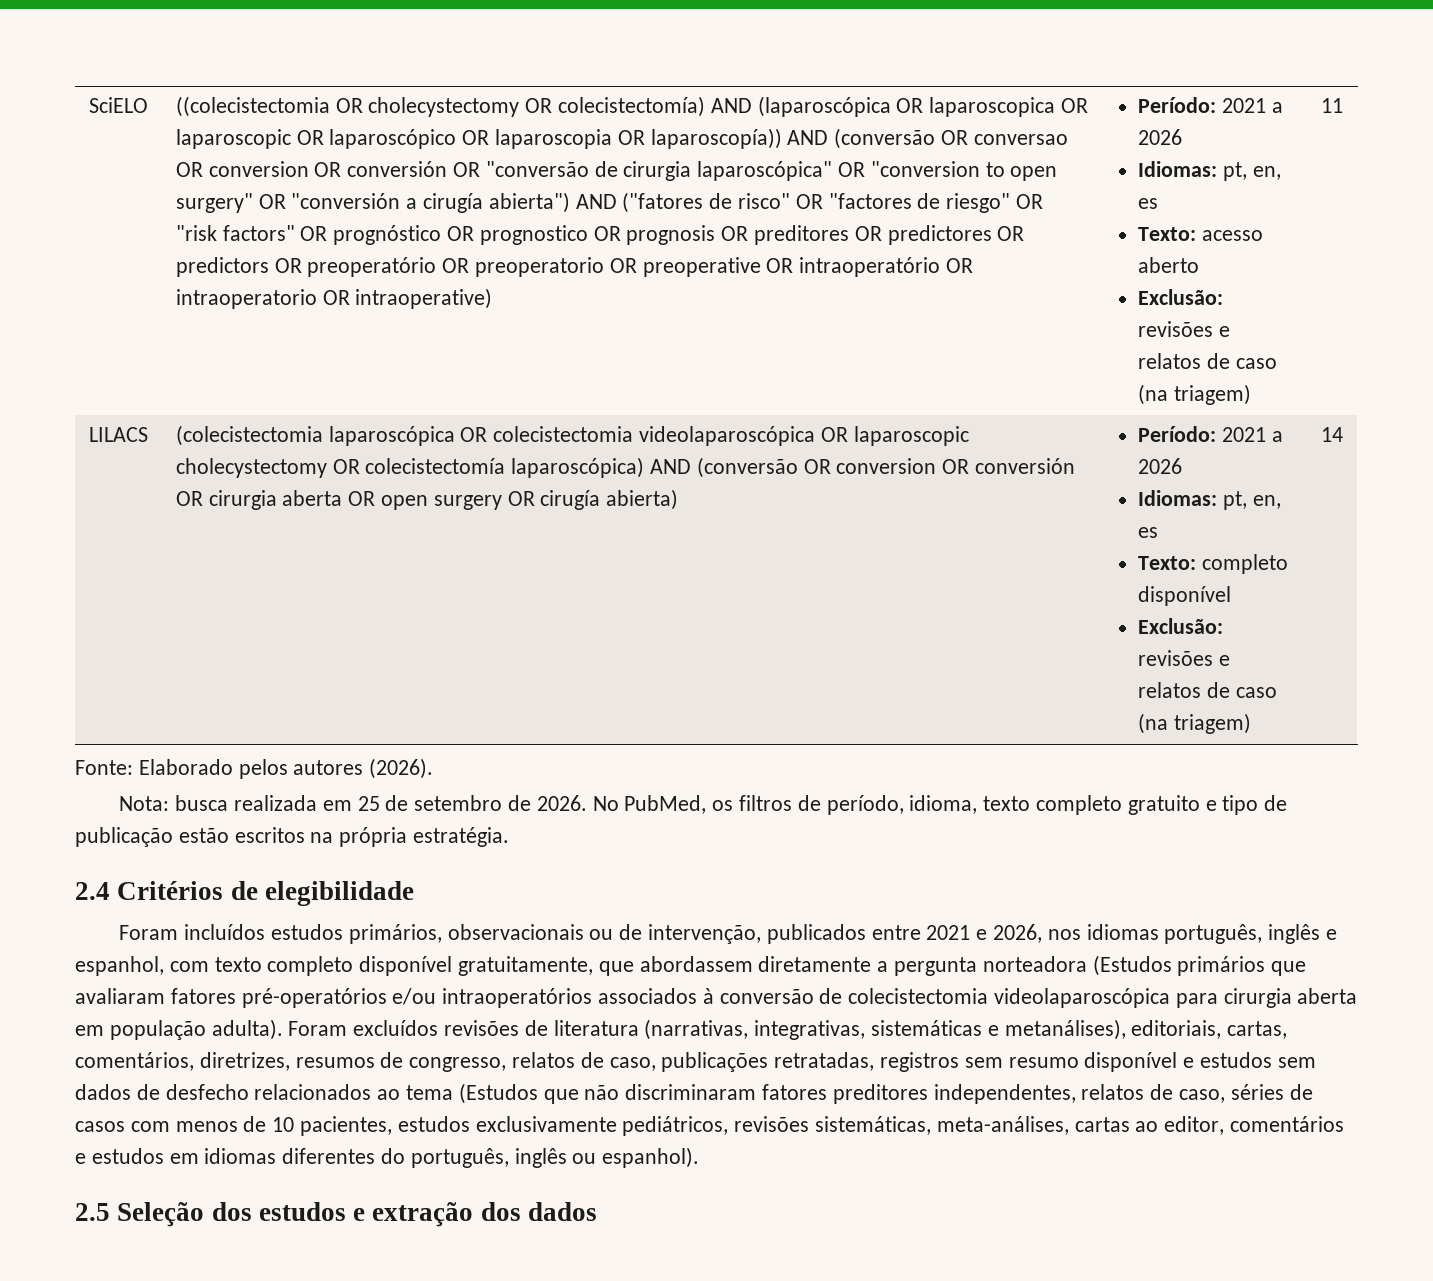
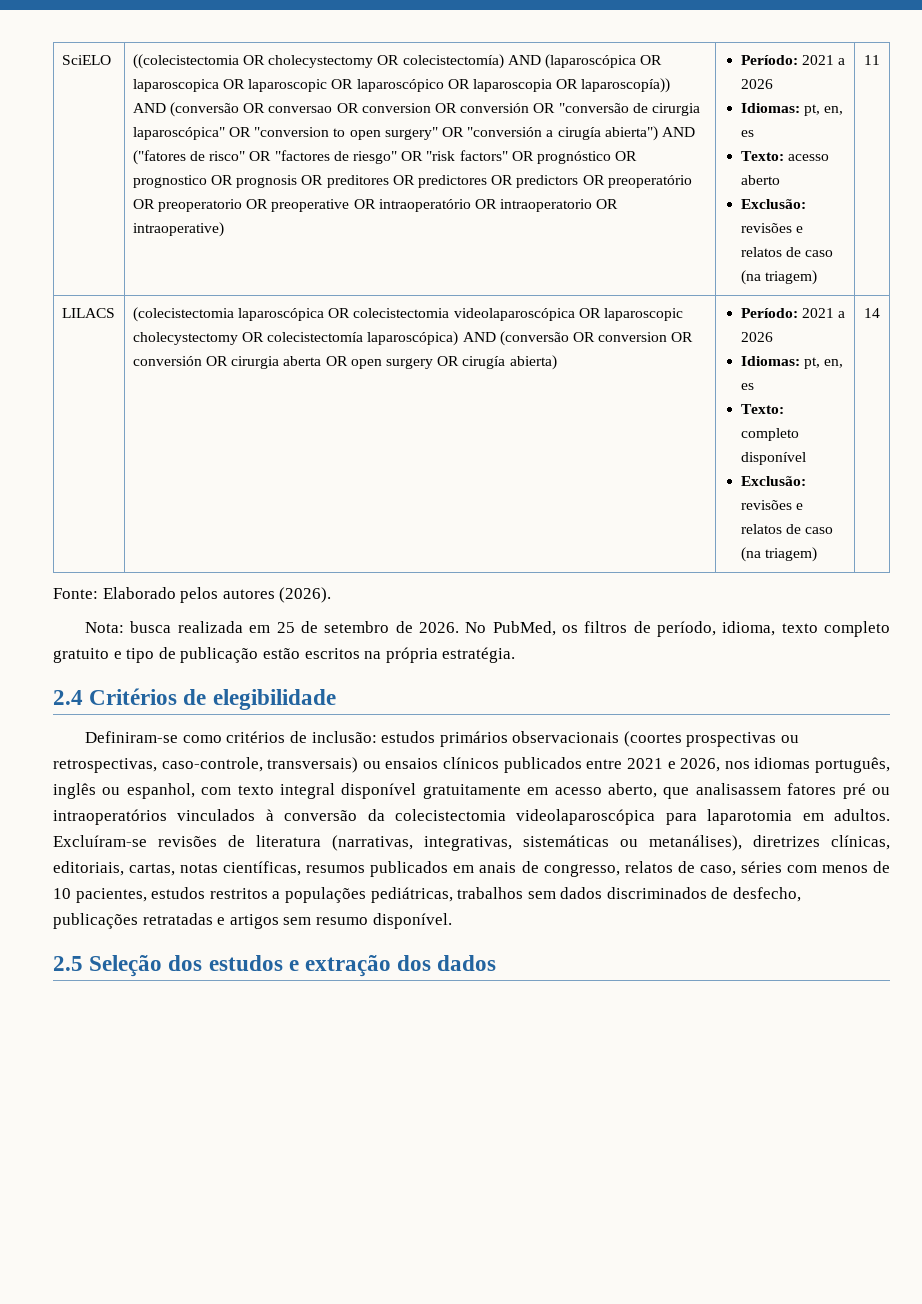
[119,924,761,944] Foram incluídos estudos primários, observacionais ou de intervenção, -> [85,731,800,747] [53,757,500,773] Definiram-se como critérios de inclusão: estudos primários observacionais (coortes prospectivas ou retrospectivas, caso-controle, transversais) ou ensaios clínicos
[1326,929,1338,940] e -> [102,787,121,795] ou
[267,955,1307,976] [75,988,698,1008] completo disponível gratuitamente, que abordassem diretamente a pergunta norteadora (Estudos primários que avaliaram fatores pré-operatórios e/ou intraoperatórios associados -> [280,783,890,799] [53,809,256,825] integral disponível gratuitamente em acesso aberto, que analisassem fatores pré ou intraoperatórios vinculados
[819,988,843,1004] de -> [367,809,385,821] da
[1223,988,1358,1008] [75,1019,439,1040] cirurgia aberta em população adulta). Foram excluídos -> [707,809,890,825] [53,835,147,847] laparotomia em adultos. Excluíram-se
[987,1019,1288,1040] [75,1052,375,1071] e metanálises), editoriais, cartas, comentários, diretrizes, resumos -> [620,835,890,851] [53,861,517,877] ou metanálises), diretrizes clínicas, editoriais, cartas, notas científicas, resumos publicados em anais
[661,1052,1316,1072] [75,1083,1313,1104] [75,1121,125,1132] publicações retratadas, registros sem resumo disponível e estudos sem dados de desfecho relacionados ao tema (Estudos que não discriminaram fatores preditores independentes, relatos de caso, séries de casos -> [740,861,782,873] séries
[475,1116,1345,1136] [75,1147,700,1168] exclusivamente pediátricos, revisões sistemáticas, meta-análises, cartas ao editor, comentários e estudos em idiomas diferentes do português, inglês ou espanhol). -> [209,887,802,903] [53,913,452,929] restritos a populações pediátricas, trabalhos sem dados discriminados de desfecho, publicações retratadas e artigos sem resumo disponível.

